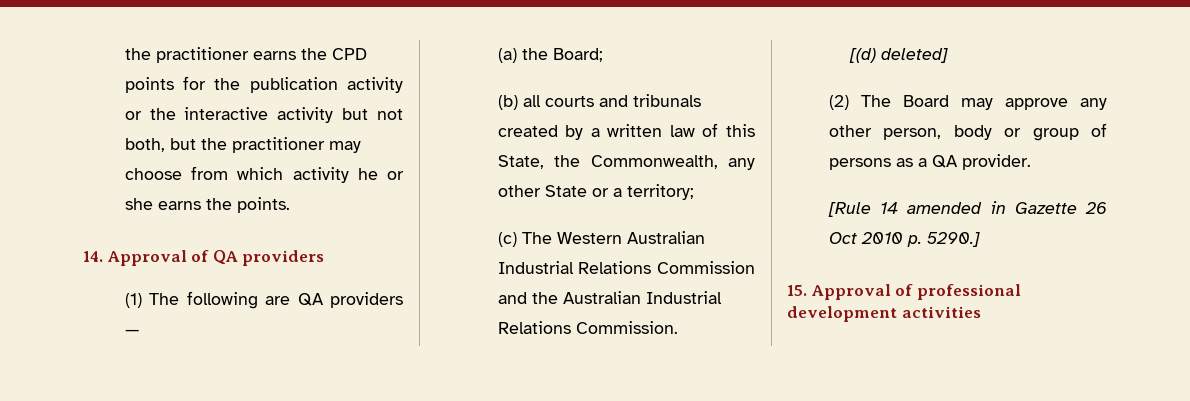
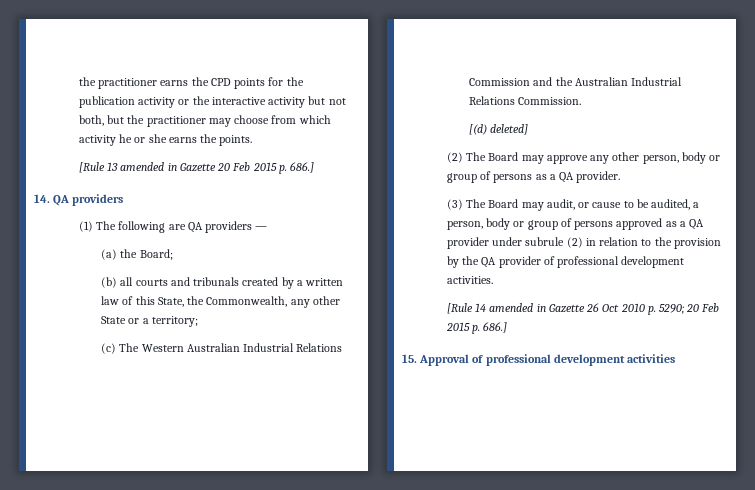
(290, 205) none -> [78,162,314,174] // [Rule 13 amended in Gazette 20 Feb 2015 p. 686.]
[106,250,210,266] Approval of -> (50, 198) none
(1031, 162) none -> [446,199,700,211] [446,218,704,230] [446,237,721,249] [446,256,685,268] [446,276,493,284] // (3) The Board may audit, or cause to be audited, a person, body or group of persons approved as a QA provider under subrule (2) in relation to the provision by the QA provider of professional development activities.
[926,232,980,247] 5290.] -> [658,303,720,314] [445,322,508,334] 5290; 20 Feb 2015 p. 686.]

